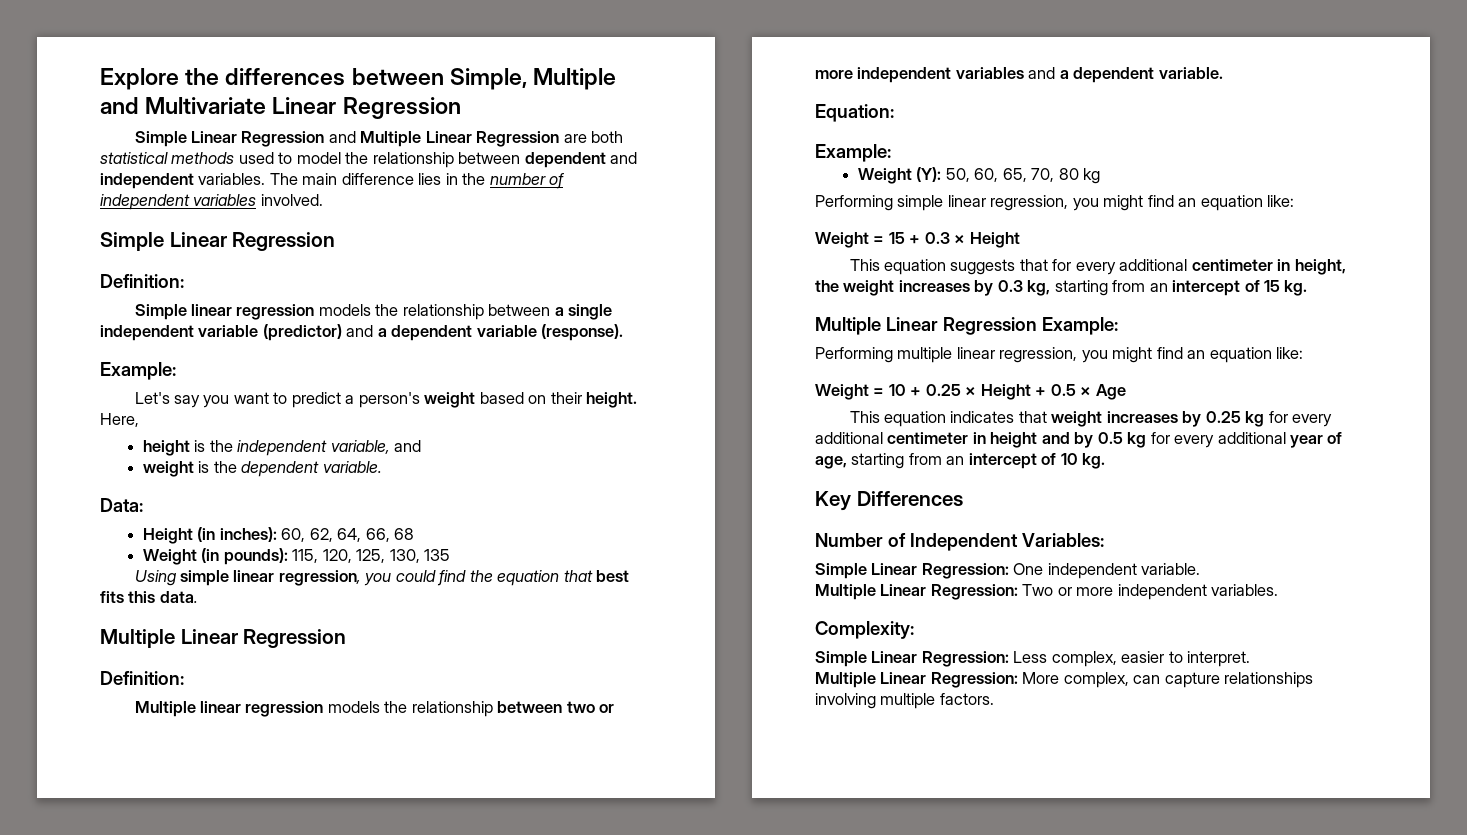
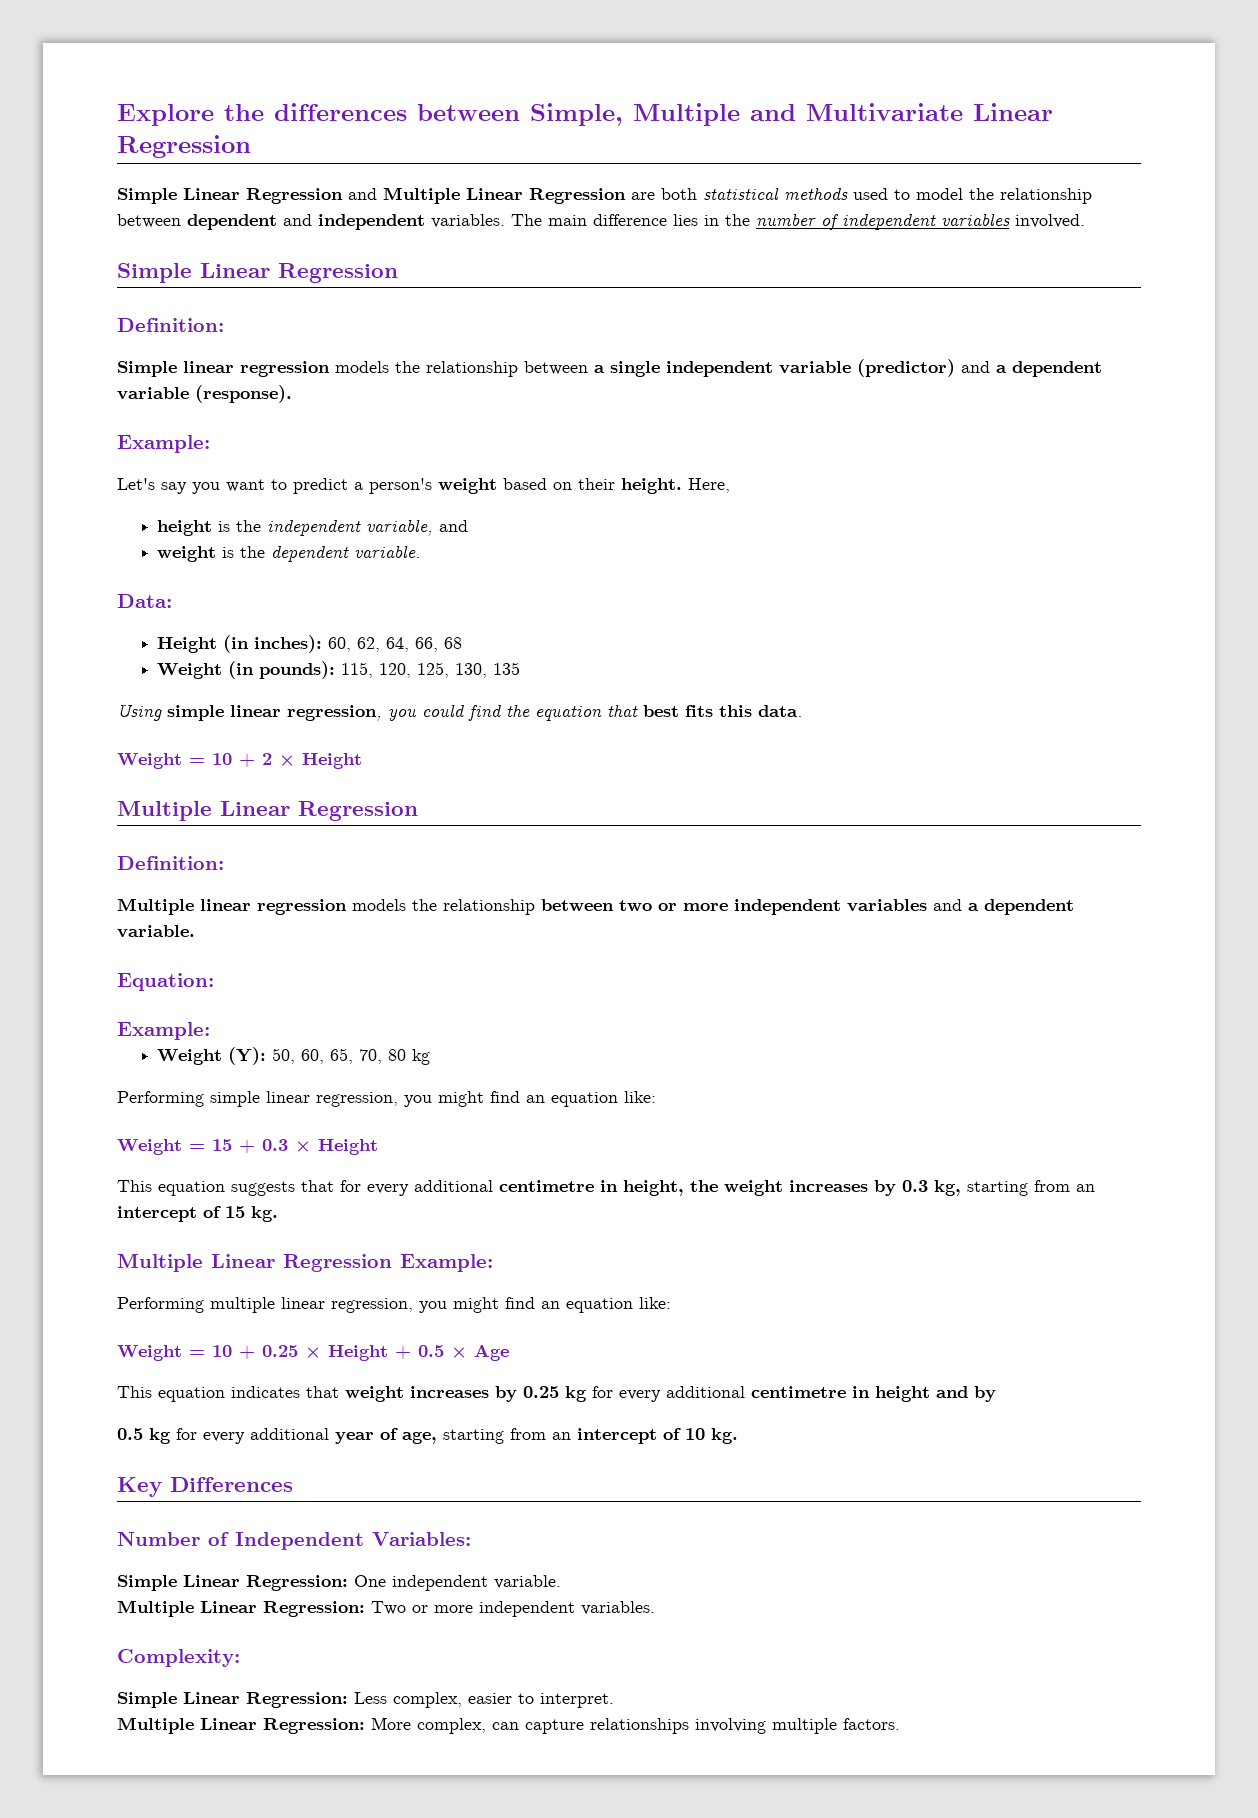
(198, 597) none -> [117,753,362,769] // Weight = 10 + 2 × Height
[1191,259,1273,271] centimeter -> [499,1180,594,1192] centimetre
[887,432,969,444] centimeter -> [751,1386,846,1398] centimetre
(1094, 440) none -> (996, 1394) //

